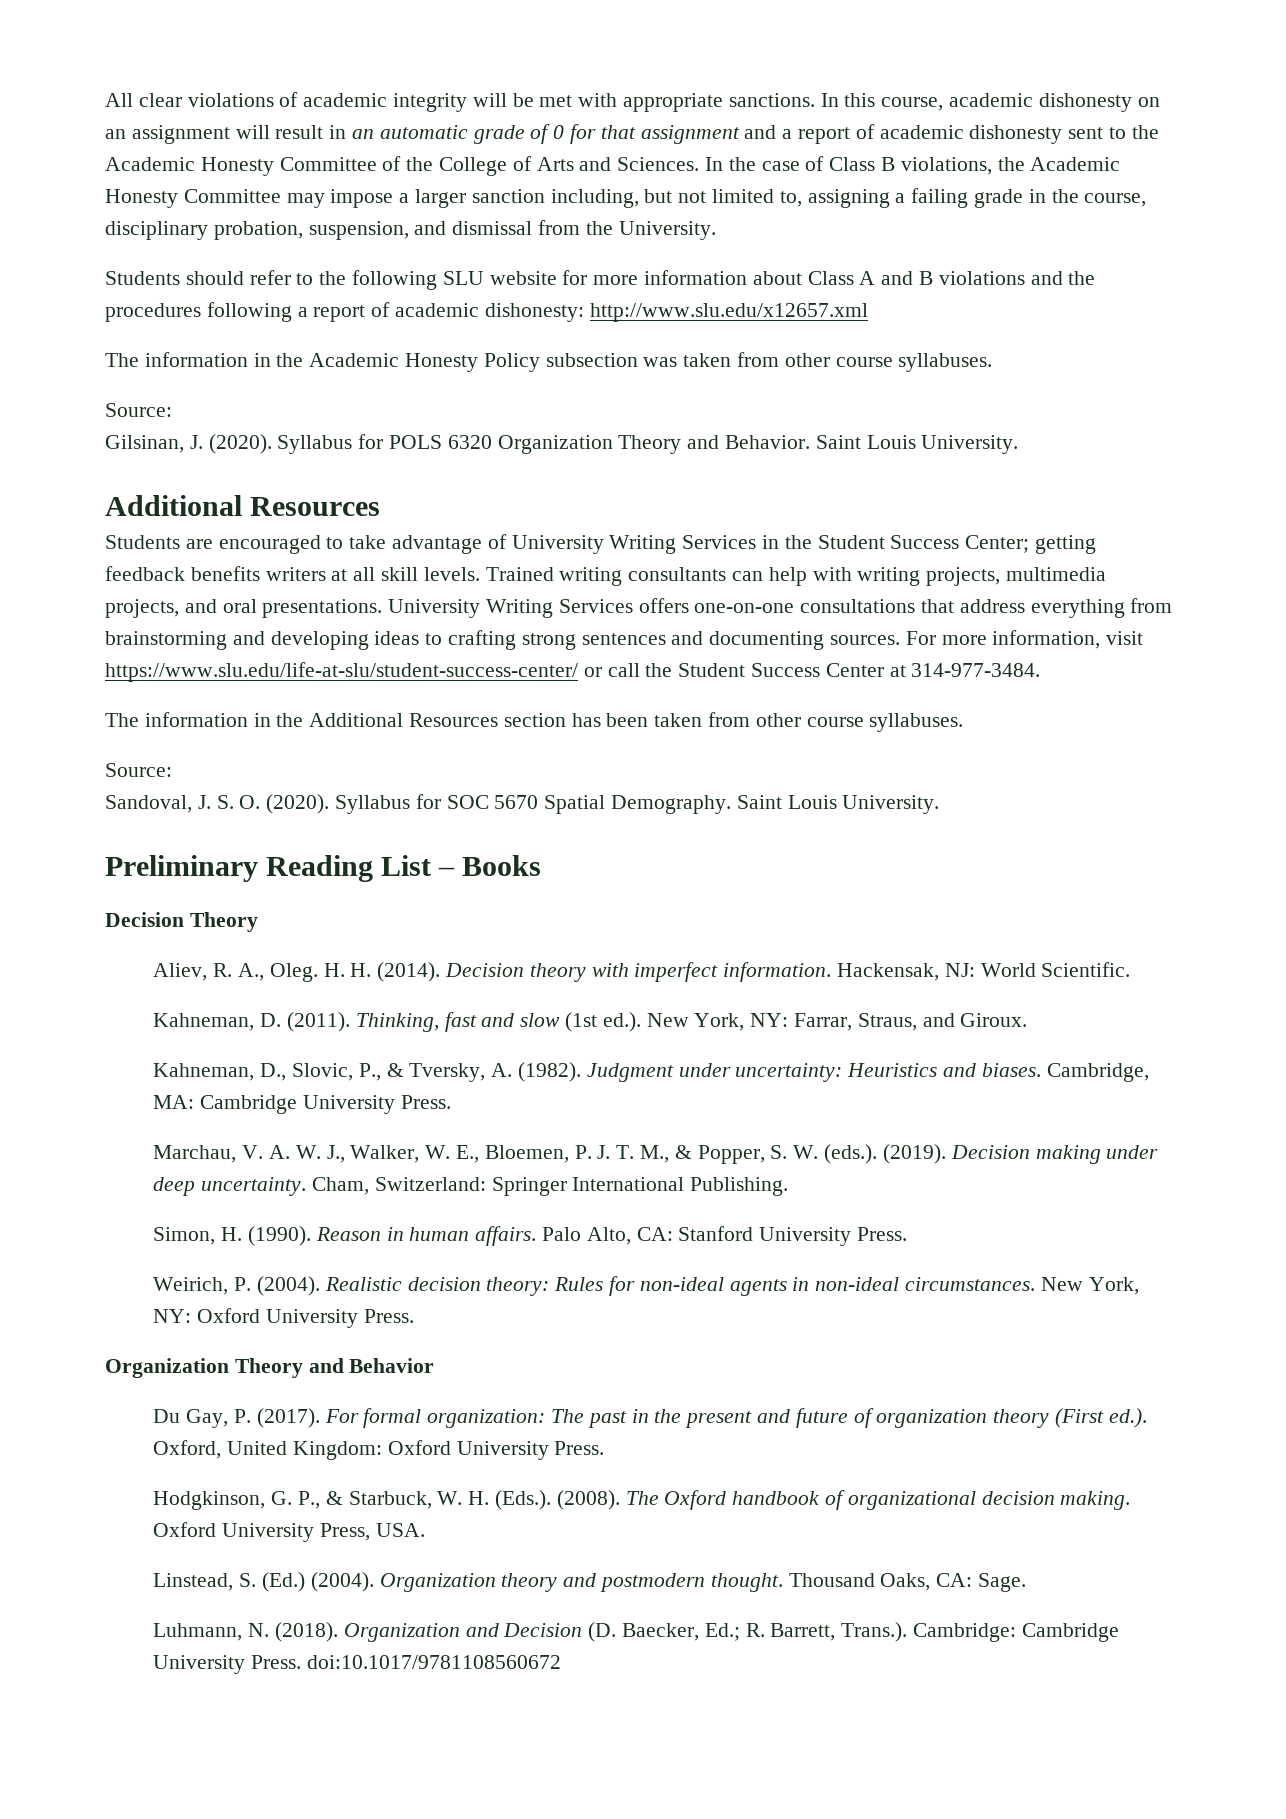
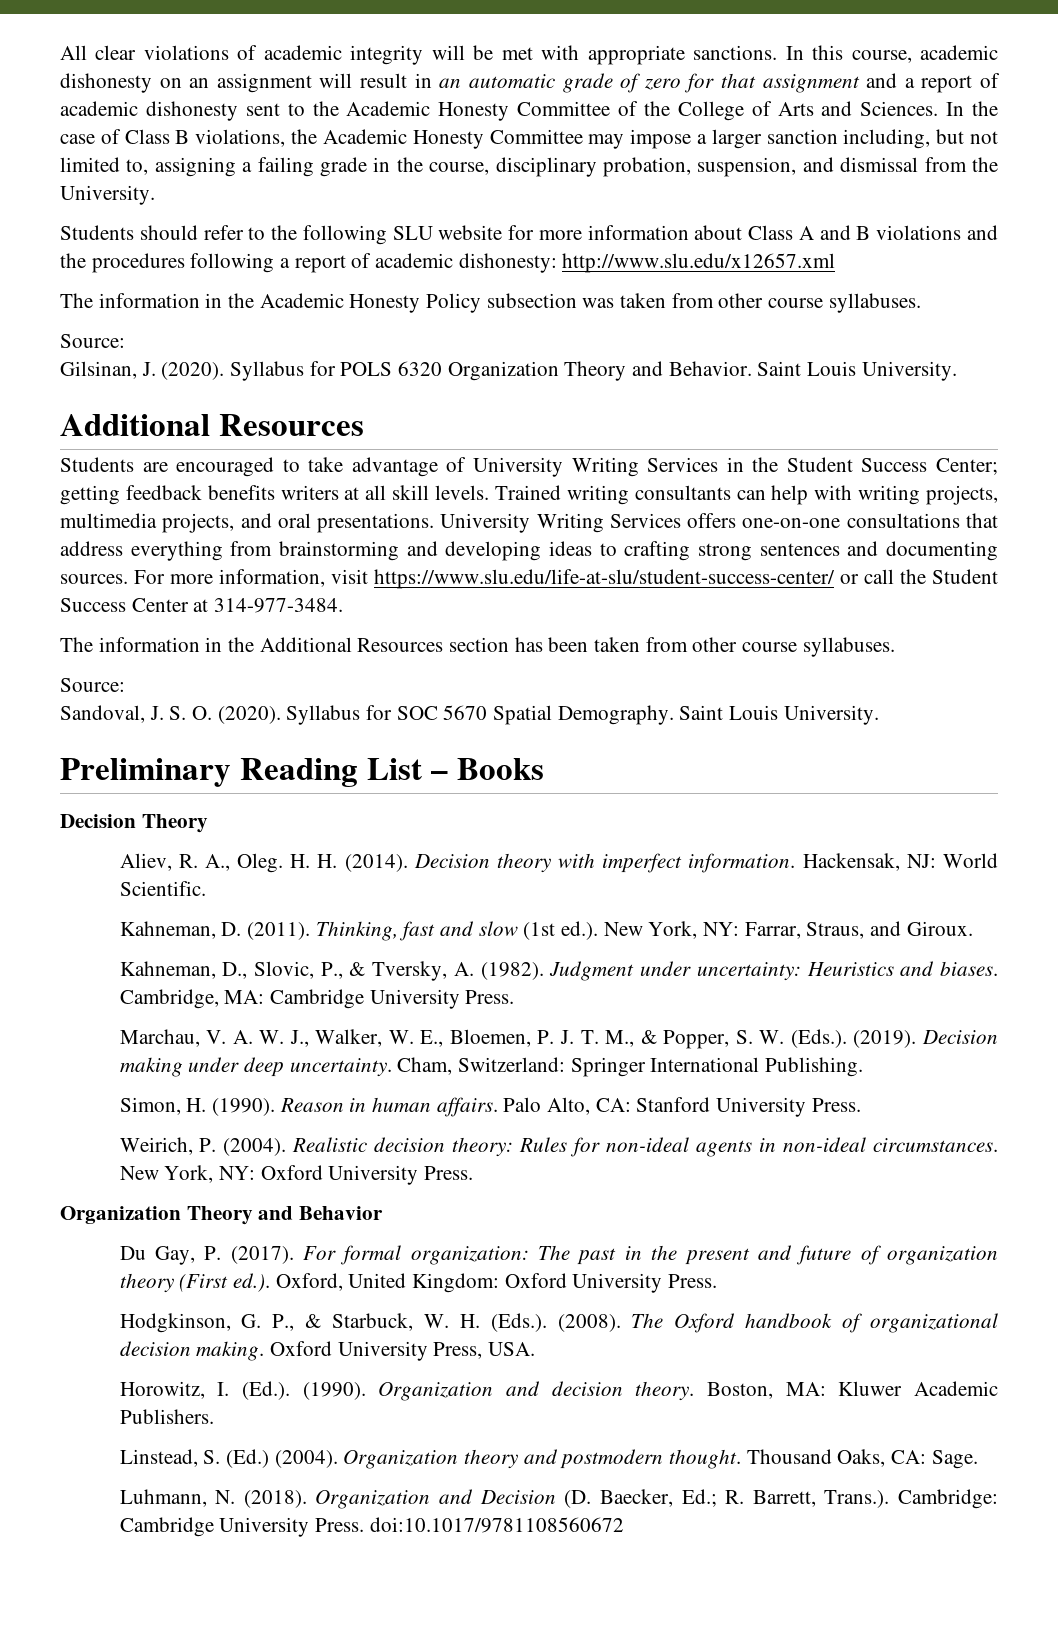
[553,125,565,139] 0 -> [643,78,681,90] zero
[824,1144,878,1164] (eds.). -> [790,1029,847,1048] (Eds.).
(425, 1530) none -> [119,1381,998,1401] [119,1409,214,1424] // Horowitz, I. (Ed.). (1990). Organization and decision theory. Boston, MA: Kluwer Academic Publishers.

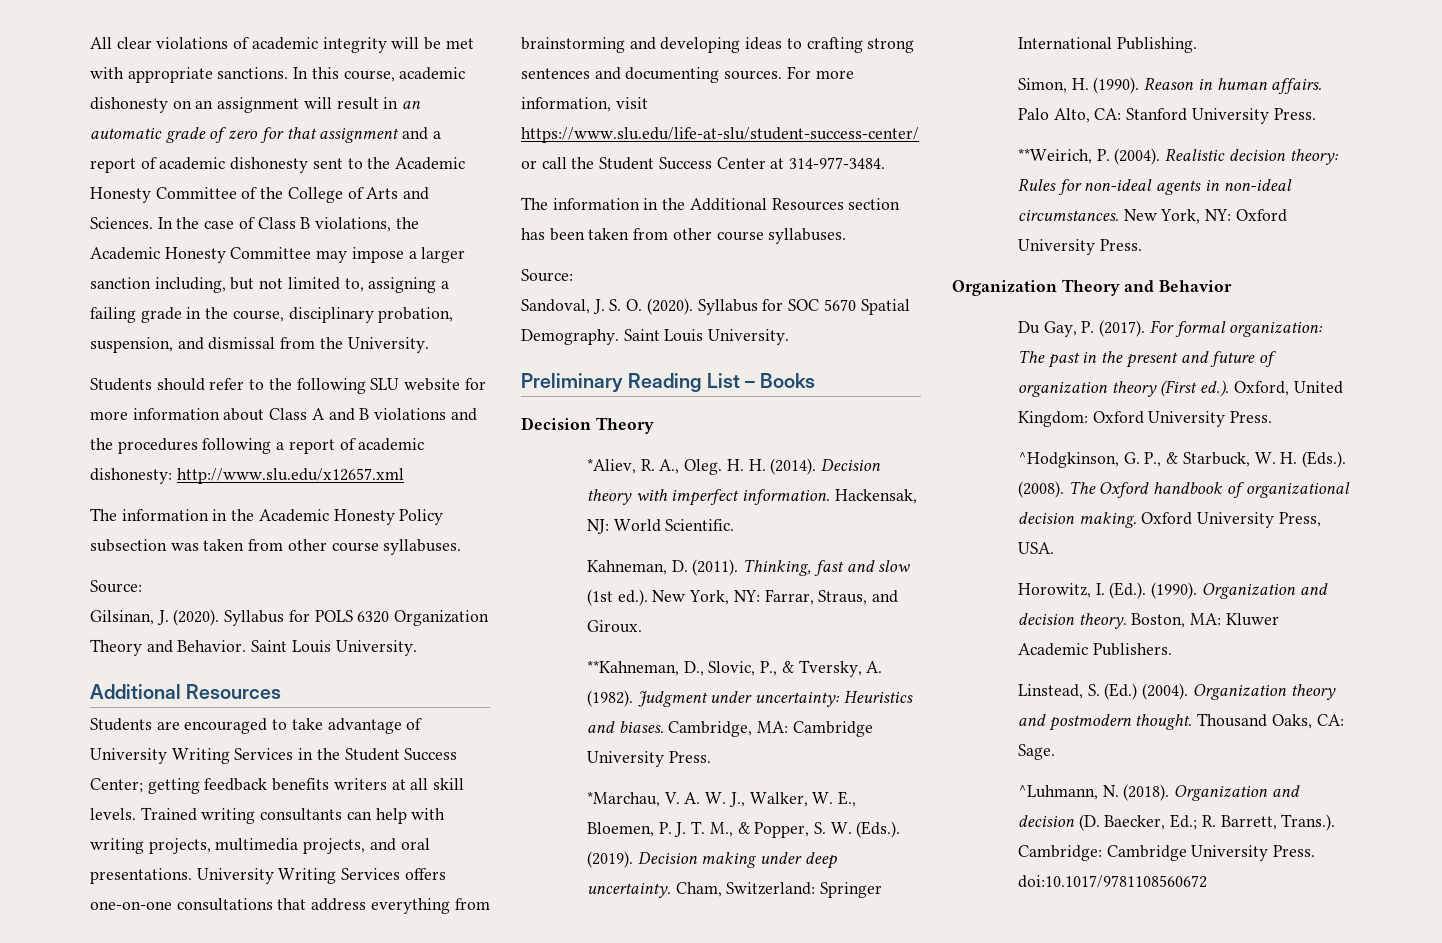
[119,853,172,871] Aliev, -> [586,458,636,474] *Aliev,
[119,961,216,979] Kahneman, -> [586,660,679,676] **Kahneman,
[119,1029,200,1047] Marchau, -> [586,791,660,807] *Marchau,
[119,1137,193,1155] Weirich, -> [1017,148,1092,164] **Weirich,
[119,1313,231,1333] Hodgkinson, -> [1017,452,1119,468] ^Hodgkinson,
[119,1489,207,1507] Luhmann, -> [1017,785,1098,800] ^Luhmann,
[479,1490,556,1504] Decision -> [1017,815,1075,827] decision

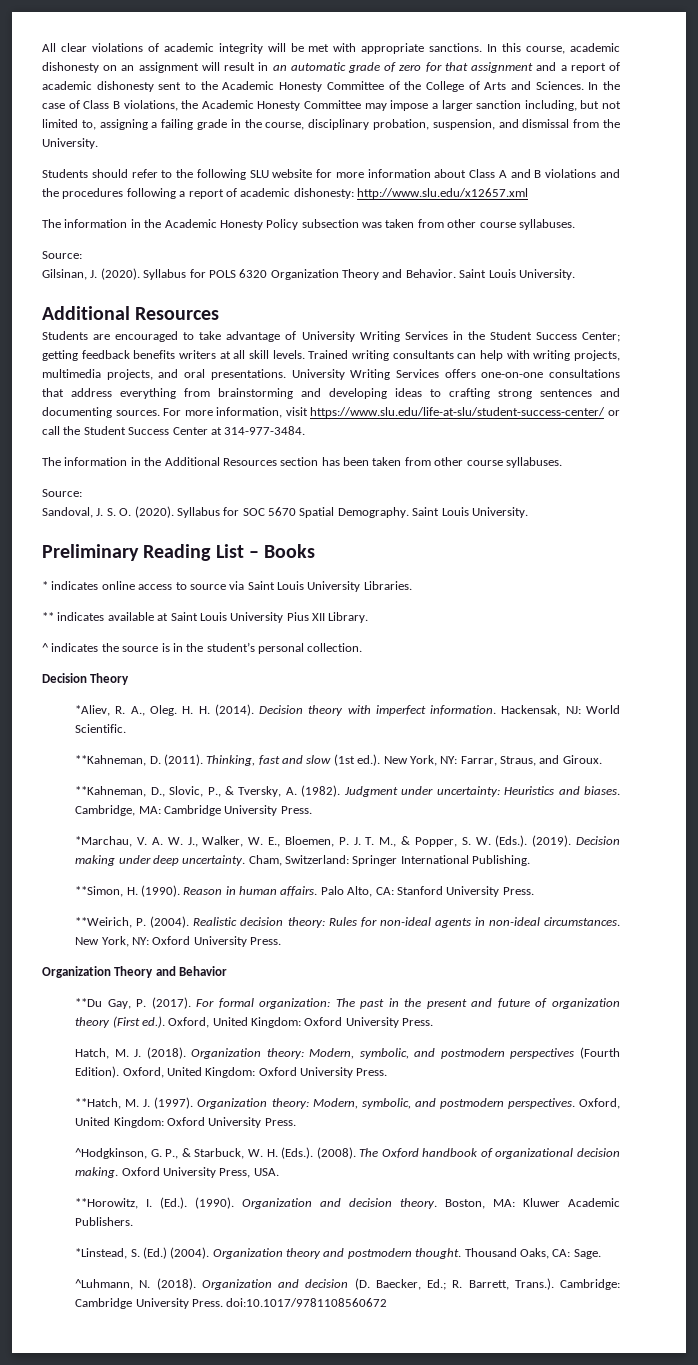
(816, 380) none -> [42,581,412,592] [42,612,369,623] [42,642,363,654] // * indicates online access to source via Saint Louis University Libraries. // ** indicates available at Saint Louis University Pius XII Library. // ^ indicates the source is in the student’s personal collection.
[586,560,667,575] Kahneman, -> [75,755,147,766] **Kahneman,
[1017,78,1067,93] Simon, -> [75,886,124,897] **Simon,
[1017,321,1040,334] Du -> [75,998,103,1007] **Du
(1273, 417) none -> [75,1047,621,1059] [75,1066,388,1078] [75,1097,620,1109] [75,1117,296,1128] // Hatch, M. J. (2018). Organization theory: Modern, symbolic, and postmodern perspectives (Fourth Edition). Oxford, United Kingdom: Oxford University Press. // **Hatch, M. J. (1997). Organization theory: Modern, symbolic, and postmodern perspectives. Oxford, United Kingdom: Oxford University Press.
[1017,583,1091,598] Horowitz, -> [75,1198,139,1209] **Horowitz,
[1017,684,1083,699] Linstead, -> [75,1248,128,1259] *Linstead,

